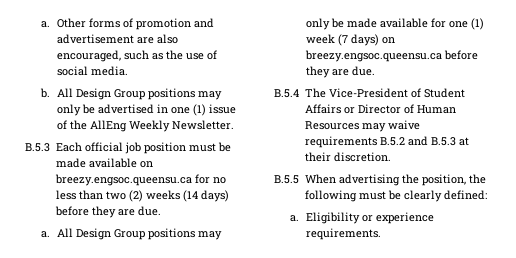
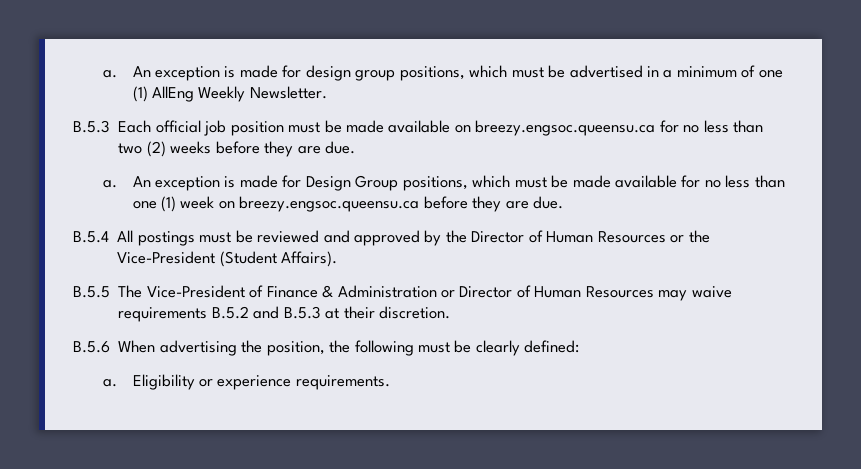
[41,18,215,30] [57,34,179,44] [57,50,218,62] [57,66,129,76] [40,88,223,100] [57,104,237,116] [57,120,88,130] a. Other forms of promotion and advertisement are also encouraged, such as the use of social media. // b. All Design Group positions may only be advertised in one (1) issue of the -> [102,65,783,81] [132,86,148,102] a. An exception is made for design group positions, which must be advertised in a minimum of one (1)
[182,190,229,202] (14 days) -> (212, 147) none
[57,228,223,240] [306,18,331,30] All Design Group positions may only -> [132,175,547,191] An exception is made for Design Group positions, which must
(447, 23) none -> [704,175,785,188] no less than
[338,34,380,46] (7 days) -> (215, 202) none
[304,88,465,98] [304,104,341,114] The Vice-President of Student Affairs -> [117,230,710,246] [117,251,338,267] [73,285,437,298] All postings must be reviewed and approved by the Director of Human Resources or the Vice-President (Student Affairs). // B.5.5 The Vice-President of Finance & Administration
[274,175,299,184] B.5.5 -> [73,341,110,353] B.5.6

